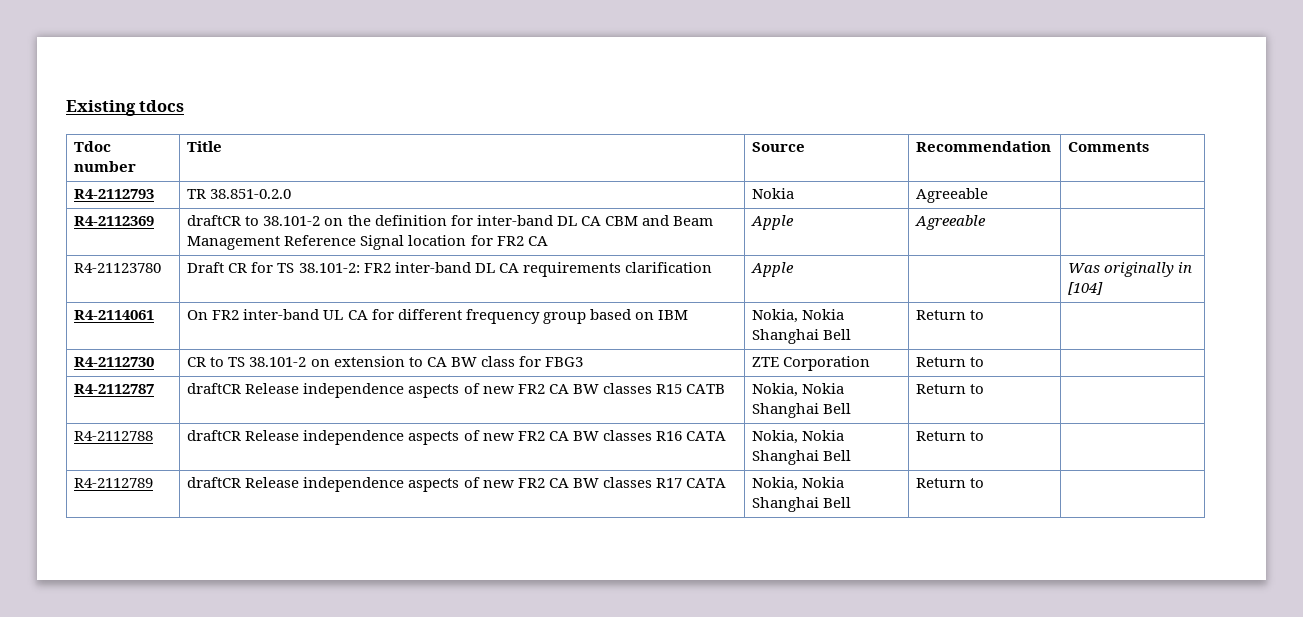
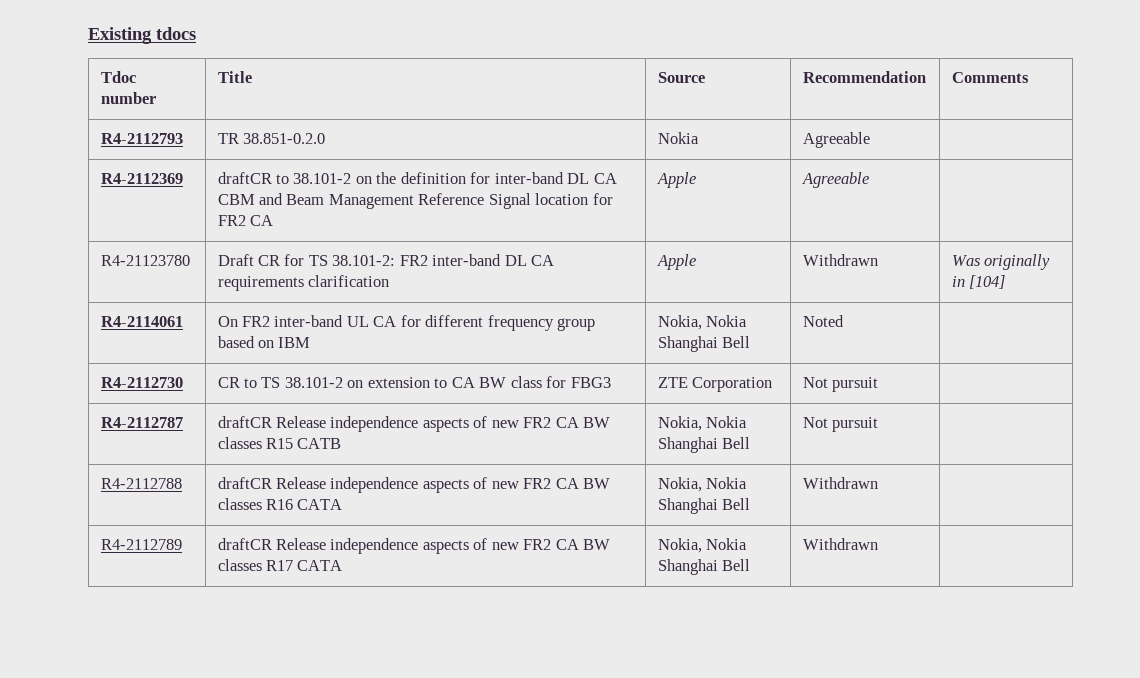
(795, 269) none -> [802,254,878,266] Withdrawn
[916,310,985,320] Return to -> [802,315,844,327] Noted
[916,357,985,367] Return to -> [802,377,878,392] Not pursuit
[916,384,985,394] Return to -> [802,417,878,432] Not pursuit
[916,431,985,441] Return to -> [802,477,878,489] Withdrawn
[916,478,985,488] Return to -> [802,538,878,550] Withdrawn

